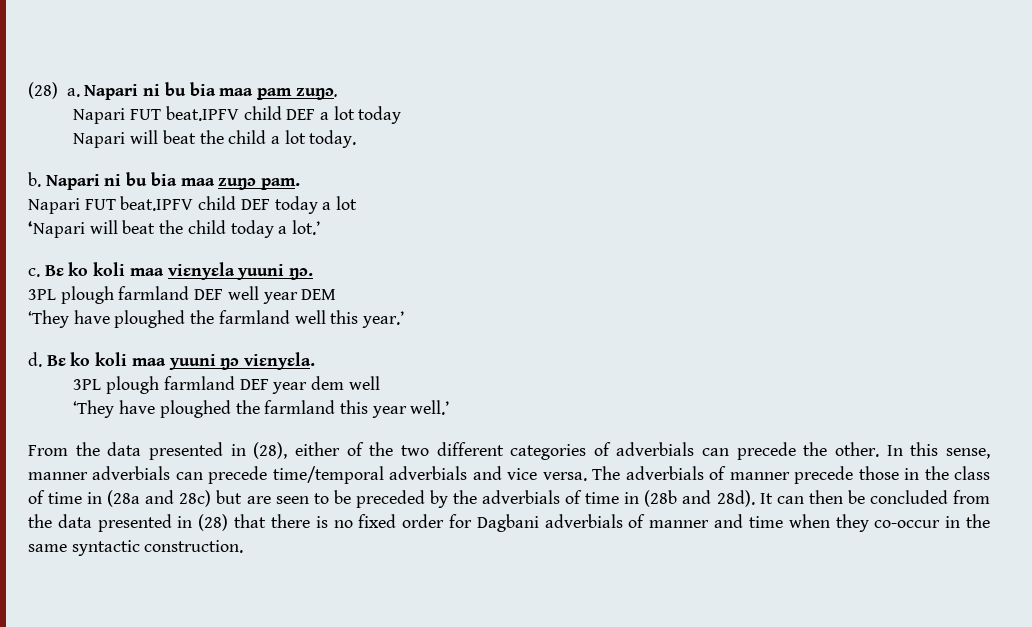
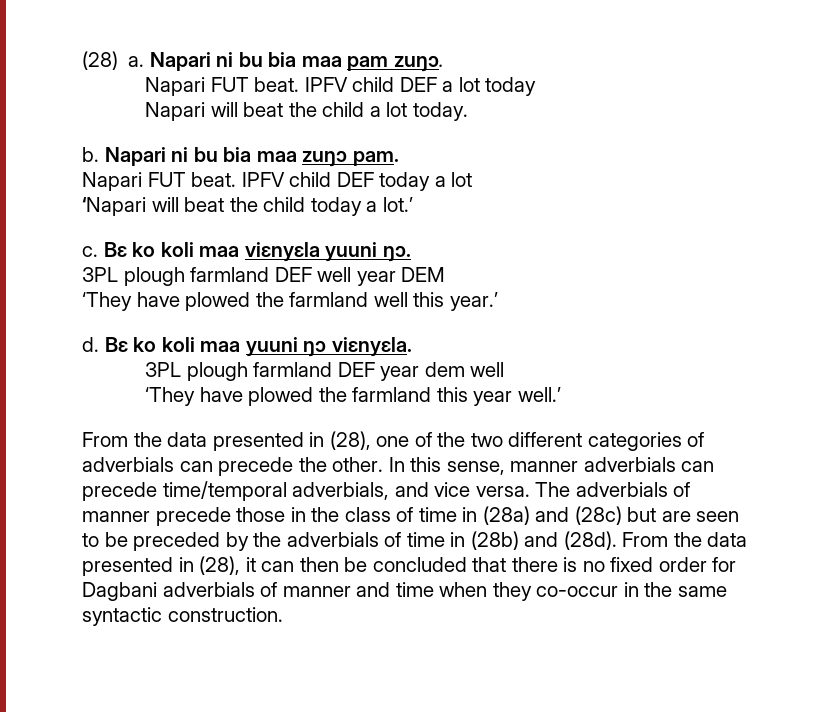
[165,106,239,121] beat.IPFV -> [254,77,348,92] beat. IPFV
[120,196,194,211] beat.IPFV -> [191,172,285,187] beat. IPFV
[114,310,186,328] ploughed -> [185,292,251,311] plowed
[159,400,231,418] ploughed -> [248,387,314,406] plowed
[294,442,340,456] either -> [376,436,410,447] one
[389,466,468,480] adverbials -> [292,482,390,500] adverbials,
[107,490,212,507] (28a and 28c) -> [482,506,622,525] (28a) and (28c)
[644,490,991,507] [28,514,229,532] (28b and 28d). It can then be concluded from the data presented in (28) -> [470,531,748,550] [82,556,467,576] (28b) and (28d). From the data presented in (28), it can then be concluded

